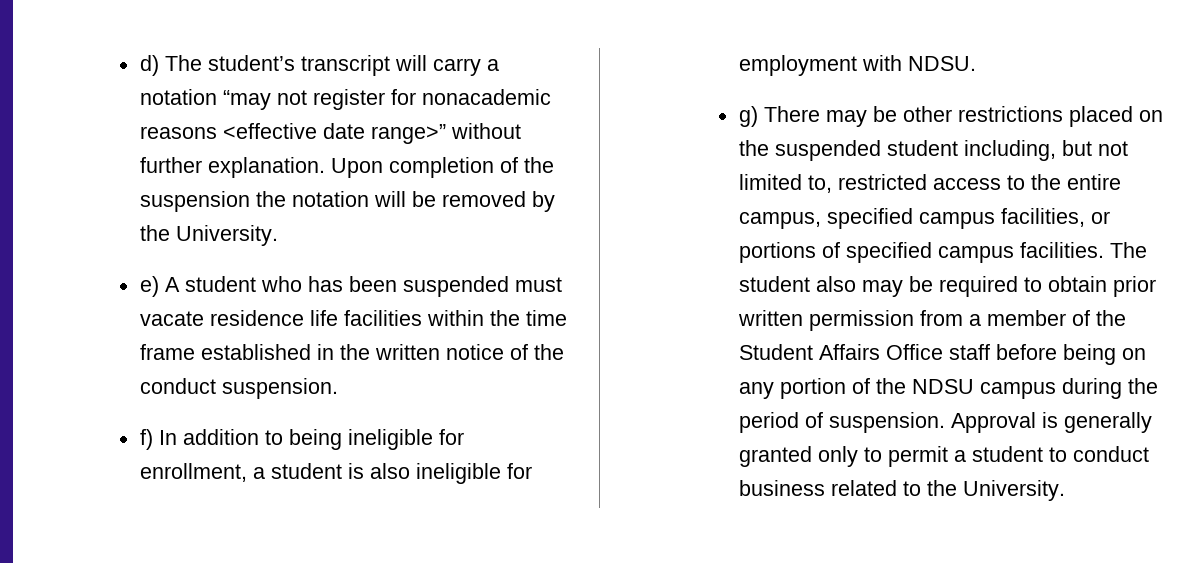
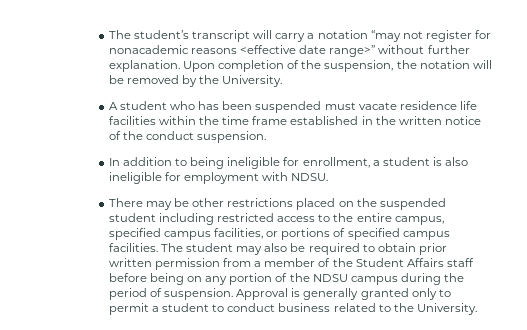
[139,55,159,76] d) -> (108, 34) none
[139,191,250,212] suspension -> [324,60,394,72] suspension,
[139,276,159,297] e) -> (283, 81) none
[139,429,153,450] f) -> (267, 137) none
[738,106,758,127] g) -> (329, 177) none
[963,140,1128,161] [738,174,832,193] including, but not limited to, -> [159,213,215,225] including
[815,276,903,297] also may -> [236,243,288,255] may also
[885,344,943,360] Office -> (444, 262) none

